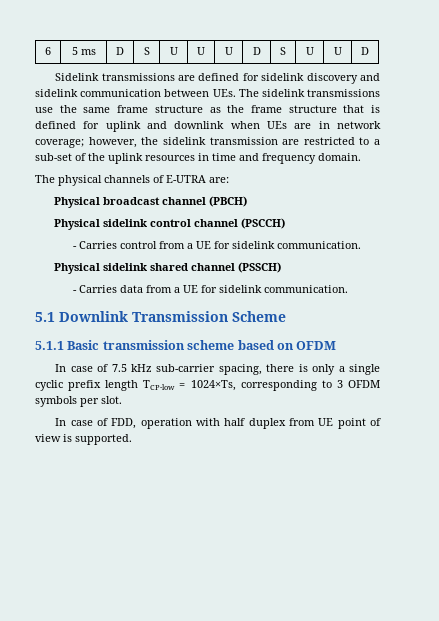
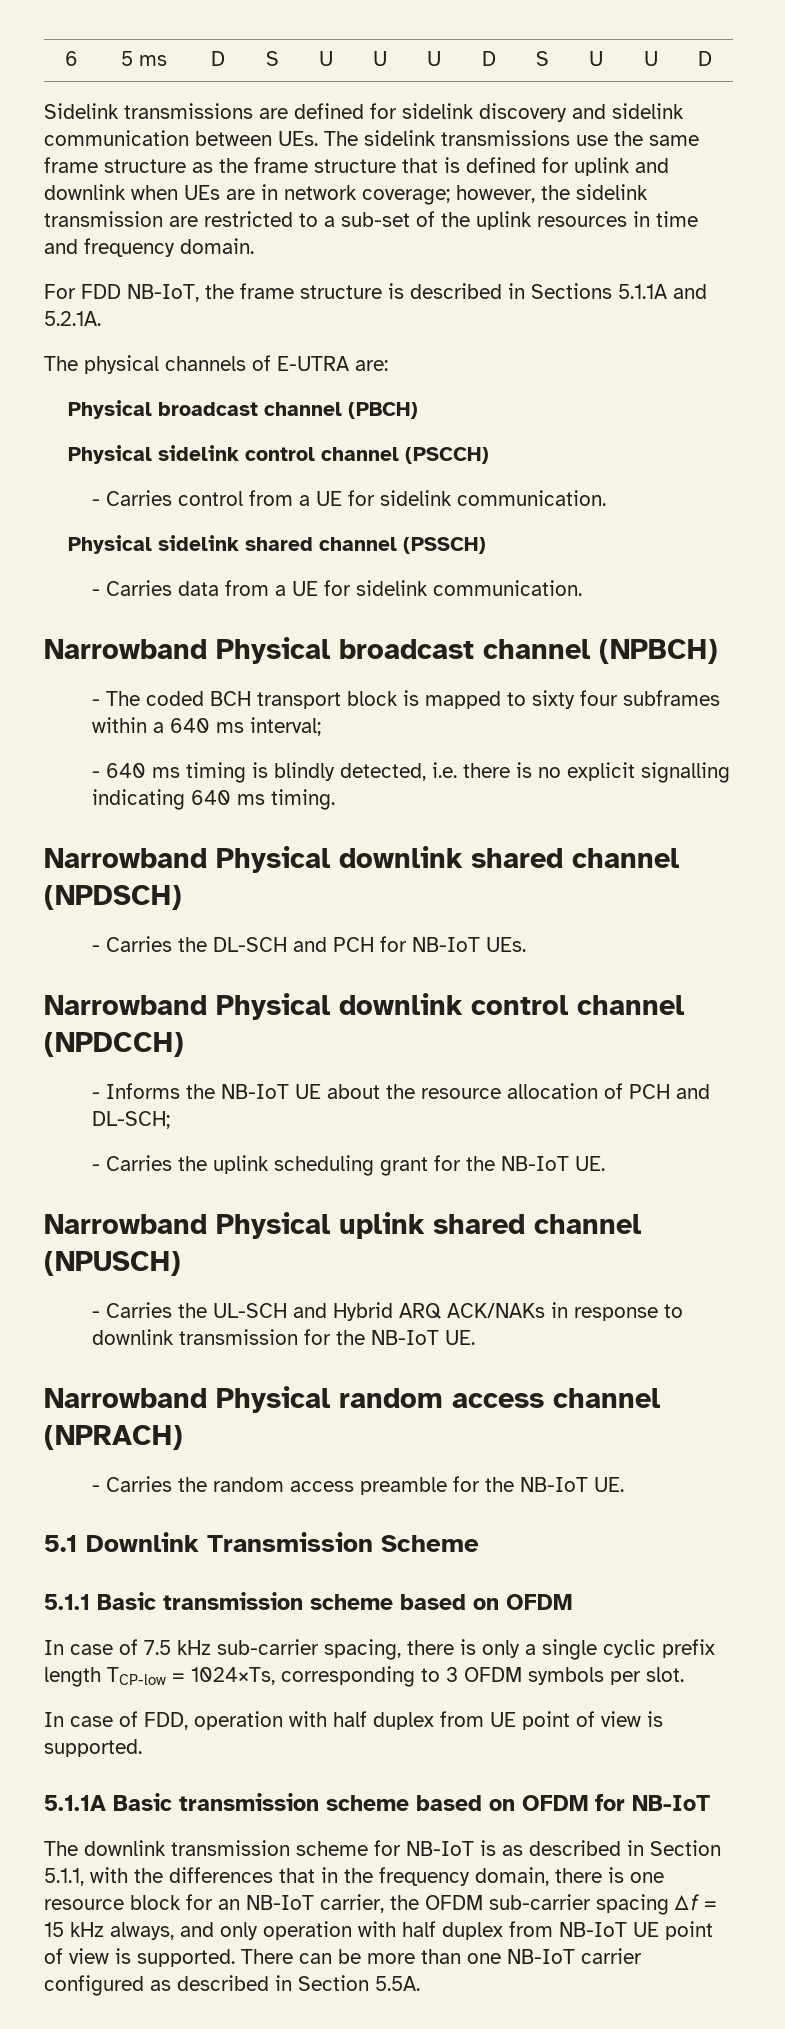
(361, 157) none -> [44,283,707,302] [44,311,101,326] // For FDD NB-IoT, the frame structure is described in Sections 5.1.1A and 5.2.1A.
(349, 289) none -> [44,637,718,664] [92,690,721,709] [92,717,322,736] [92,762,731,783] [92,789,336,810] [44,846,680,873] [44,885,182,910] [92,936,527,952] [44,993,685,1020] [44,1032,184,1057] [92,1083,711,1099] [92,1111,171,1129] [92,1155,606,1176] [44,1212,642,1239] [44,1251,181,1276] [92,1302,684,1321] [92,1329,476,1345] [44,1386,661,1413] [44,1425,183,1450] [92,1476,625,1495] // Narrowband Physical broadcast channel (NPBCH) // - The coded BCH transport block is mapped to sixty four subframes within a 640 ms interval; // - 640 ms timing is blindly detected, i.e. there is no explicit signalling indicating 640 ms timing. // Narrowband Physical downlink shared channel (NPDSCH) // - Carries the DL-SCH and PCH for NB-IoT UEs. // Narrowband Physical downlink control channel (NPDCCH) // - Informs the NB-IoT UE about the resource allocation of PCH and DL-SCH; // - Carries the uplink scheduling grant for the NB-IoT UE. // Narrowband Physical uplink shared channel (NPUSCH) // - Carries the UL-SCH and Hybrid ARQ ACK/NAKs in response to downlink transmission for the NB-IoT UE. // Narrowband Physical random access channel (NPRACH) // - Carries the random access preamble for the NB-IoT UE.
(132, 439) none -> [44,1793,710,1811] [44,1840,721,1856] [44,1867,664,1886] [44,1894,717,1915] [44,1921,713,1940] [44,1948,642,1967] [44,1975,420,1996] // 5.1.1A Basic transmission scheme based on OFDM for NB-IoT // The downlink transmission scheme for NB-IoT is as described in Section 5.1.1, with the differences that in the frequency domain, there is one resource block for an NB-IoT carrier, the OFDM sub-carrier spacing Δf = 15 kHz always, and only operation with half duplex from NB-IoT UE point of view is supported. There can be more than one NB-IoT carrier configured as described in Section 5.5A.

